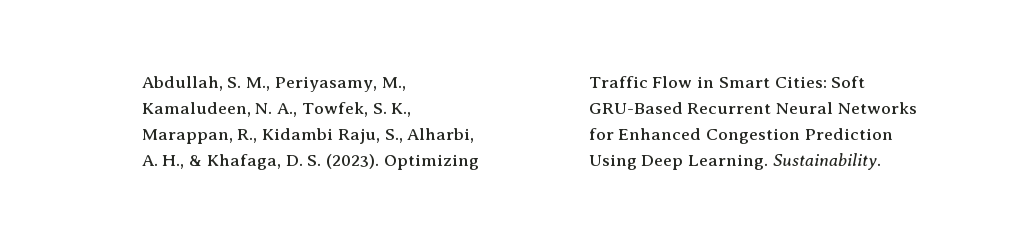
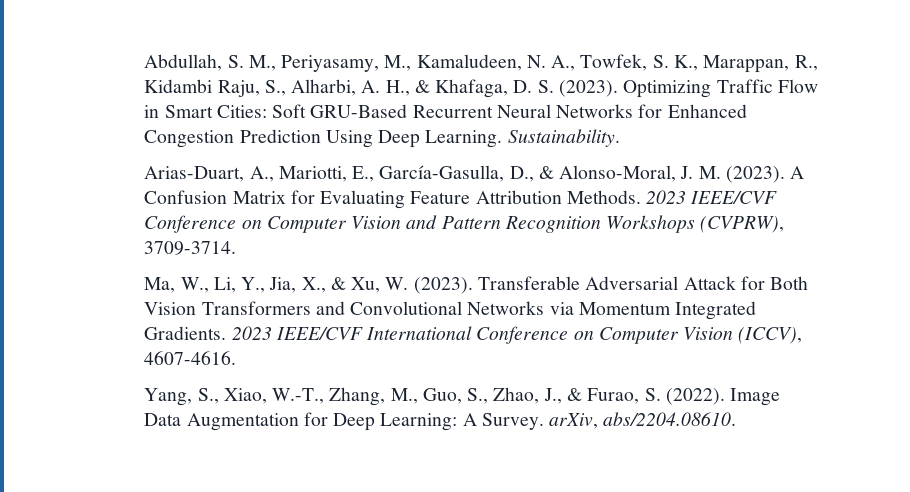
(881, 161) none -> [144,165,805,183] [144,190,778,209] [144,215,785,233] [144,241,237,255] [144,276,809,294] [144,301,757,320] [144,326,803,344] [144,351,237,365] [144,387,781,406] [144,412,737,431] // Arias-Duart, A., Mariotti, E., García-Gasulla, D., & Alonso-Moral, J. M. (2023). A Confusion Matrix for Evaluating Feature Attribution Methods. 2023 IEEE/CVF Conference on Computer Vision and Pattern Recognition Workshops (CVPRW), 3709-3714. // Ma, W., Li, Y., Jia, X., & Xu, W. (2023). Transferable Adversarial Attack for Both Vision Transformers and Convolutional Networks via Momentum Integrated Gradients. 2023 IEEE/CVF International Conference on Computer Vision (ICCV), 4607-4616. // Yang, S., Xiao, W.-T., Zhang, M., Guo, S., Zhao, J., & Furao, S. (2022). Image Data Augmentation for Deep Learning: A Survey. arXiv, abs/2204.08610.

